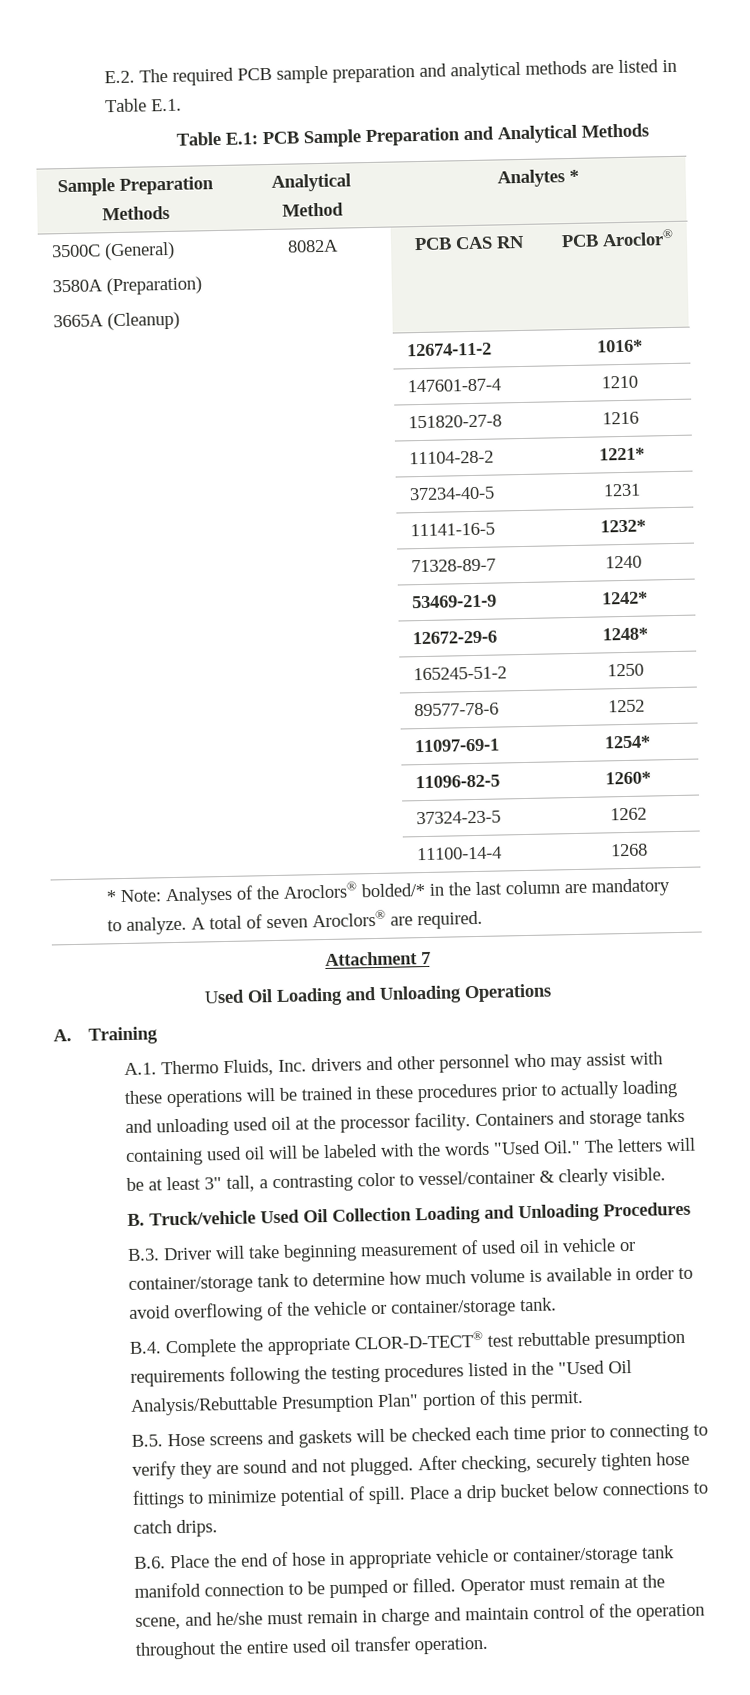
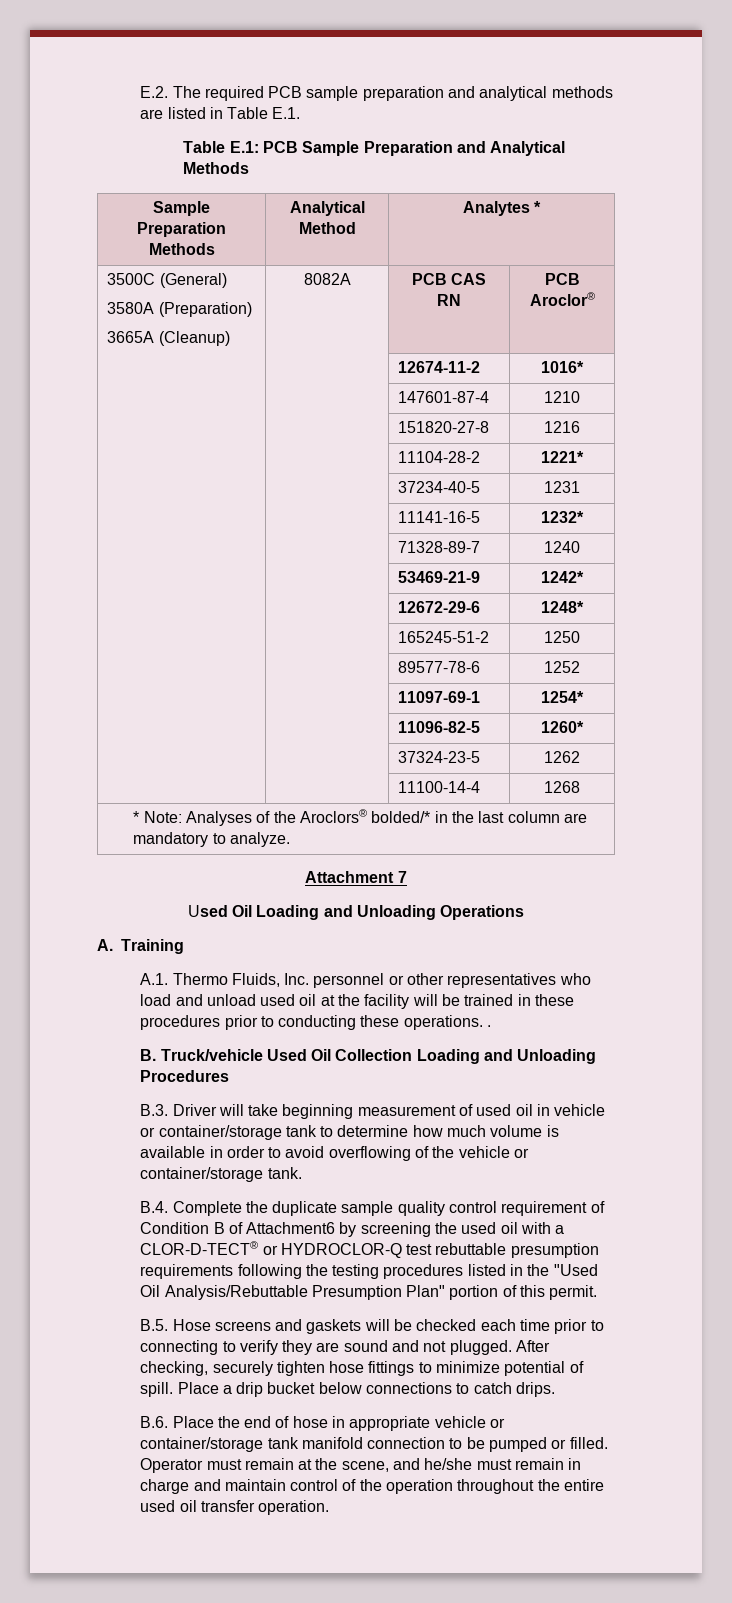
[191,909,484,930] A total of seven Aroclors® are required. -> (290, 839) none
[311,1051,664,1073] [124,1089,244,1108] drivers and other personnel who may assist with these operations -> [313,973,591,988] [140,994,410,1009] personnel or other representatives who load and unload used oil at the facility
[560,1080,679,1100] [125,1108,686,1137] [125,1137,697,1167] [126,1167,667,1193] actually loading and unloading used oil at the processor facility. Containers and storage tanks containing used oil will be labeled with the words "Used Oil." The letters will be at least 3" tall, a contrasting color to vessel/container & clearly visible. -> [278,1015,492,1030] conducting these operations. .
[267,1330,484,1356] appropriate CLOR-D-TECT® -> [272,1201,605,1216] [140,1222,565,1237] [140,1241,402,1258] duplicate sample quality control requirement of Condition B of Attachment6 by screening the used oil with a CLOR-D-TECT® or HYDROCLOR-Q

